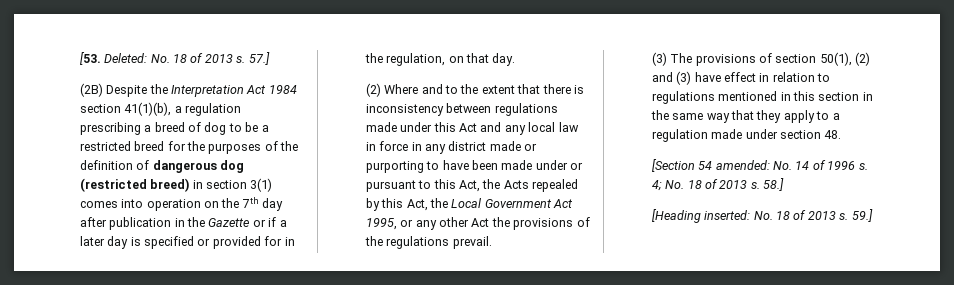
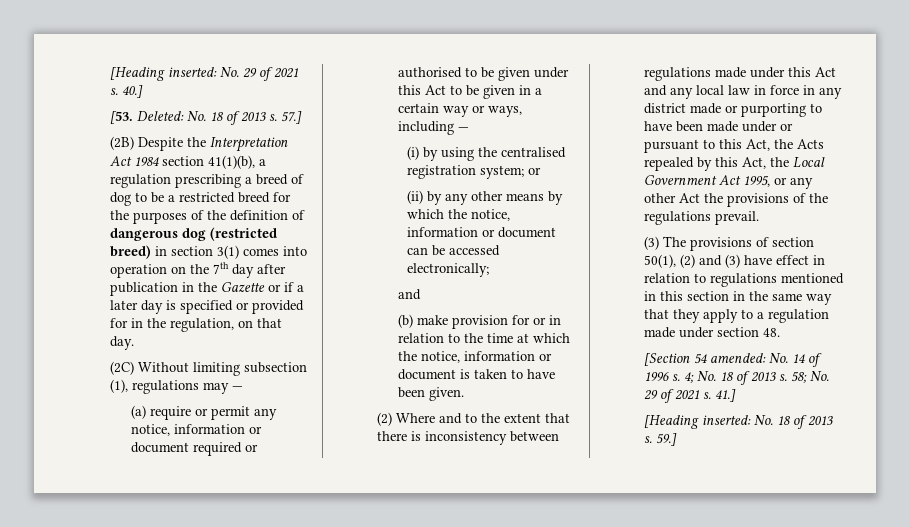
(79, 58) none -> [109,67,299,81] [109,85,143,98] [Heading inserted: No. 29 of 2021 s. 40.] //
(516, 59) none -> [109,361,307,376] [109,379,243,394] [131,405,278,420] [131,424,263,436] [131,442,259,456] [398,67,570,81] [398,85,543,99] [398,103,523,117] [398,121,470,135] [406,146,566,161] [406,165,541,179] [406,190,563,205] [406,209,510,221] [406,227,556,238] [406,245,500,256] [406,263,489,277] [398,289,422,300] [398,314,562,329] [398,333,571,343] [398,351,553,363] [398,369,556,380] [398,387,465,401] // (2C) Without limiting subsection (1), regulations may — // (a) require or permit any notice, information or document required or authorised to be given under this Act to be given in a certain way or ways, including — // (i) by using the centralised registration system; or // (ii) by any other means by which the notice, information or document can be accessed electronically; // and // (b) make provision for or in relation to the time at which the notice, information or document is taken to have been given.
[763,178,785,191] 58.] -> [790,371,829,383] [643,389,736,403] 58; No. 29 of 2021 s. 41.]

